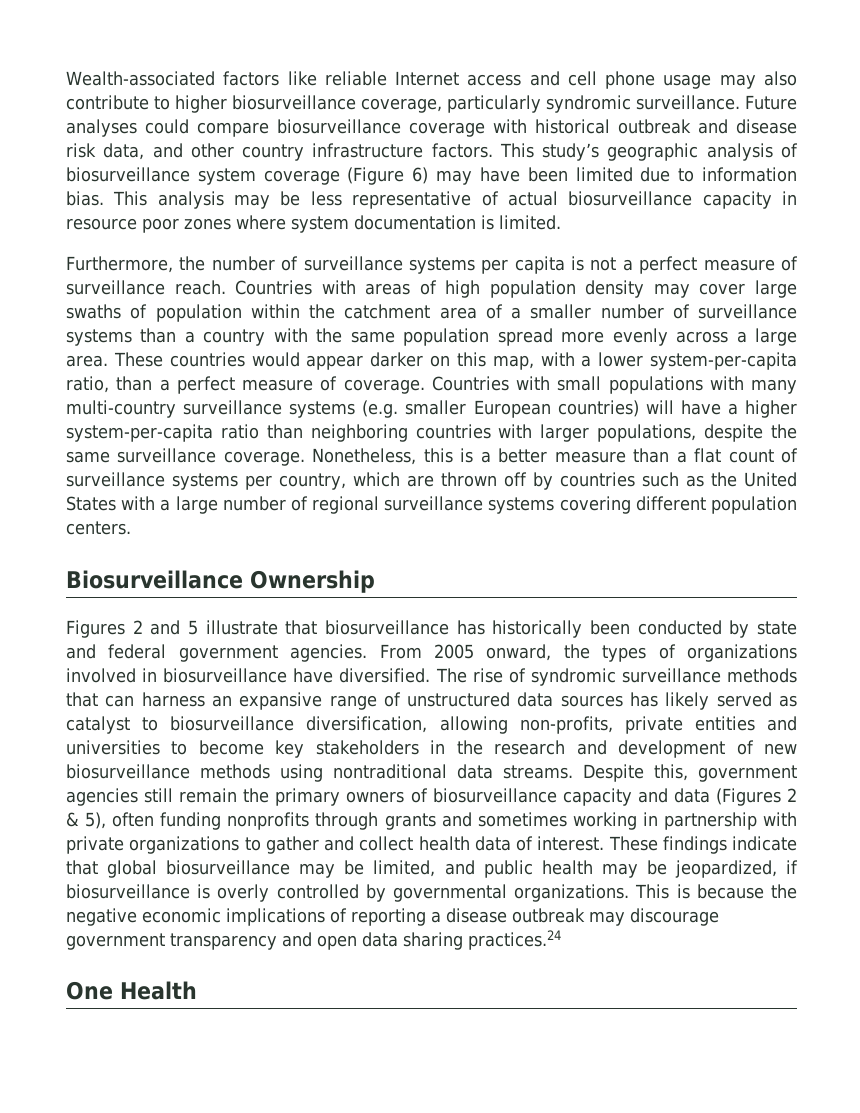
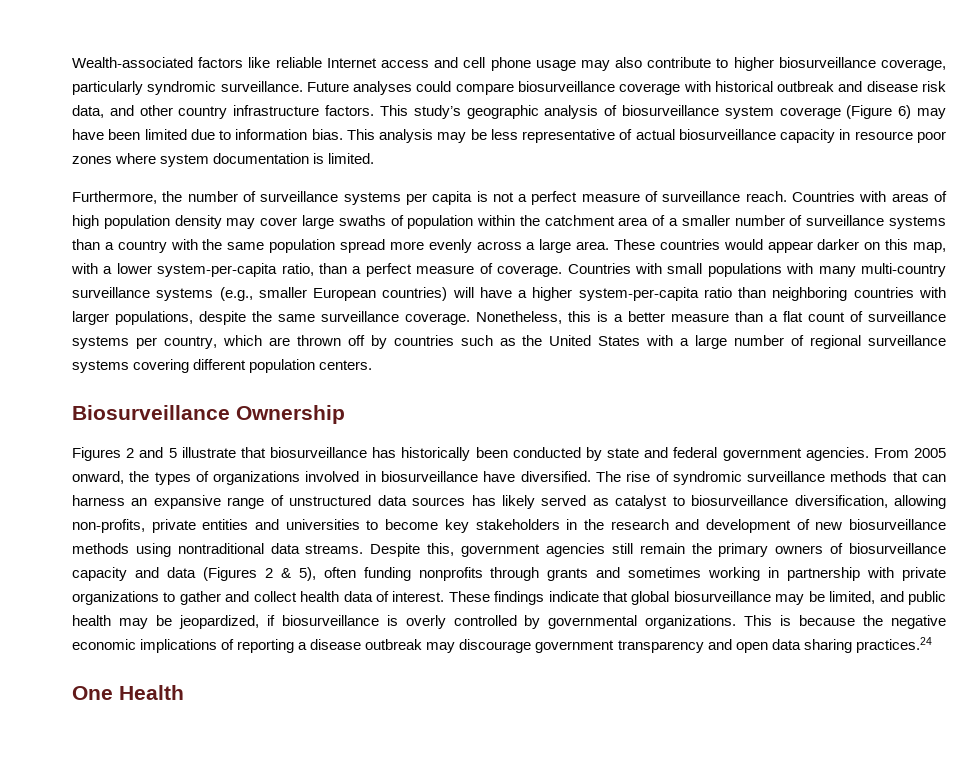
[362,400,399,418] (e.g. -> [219,287,253,301] (e.g.,

